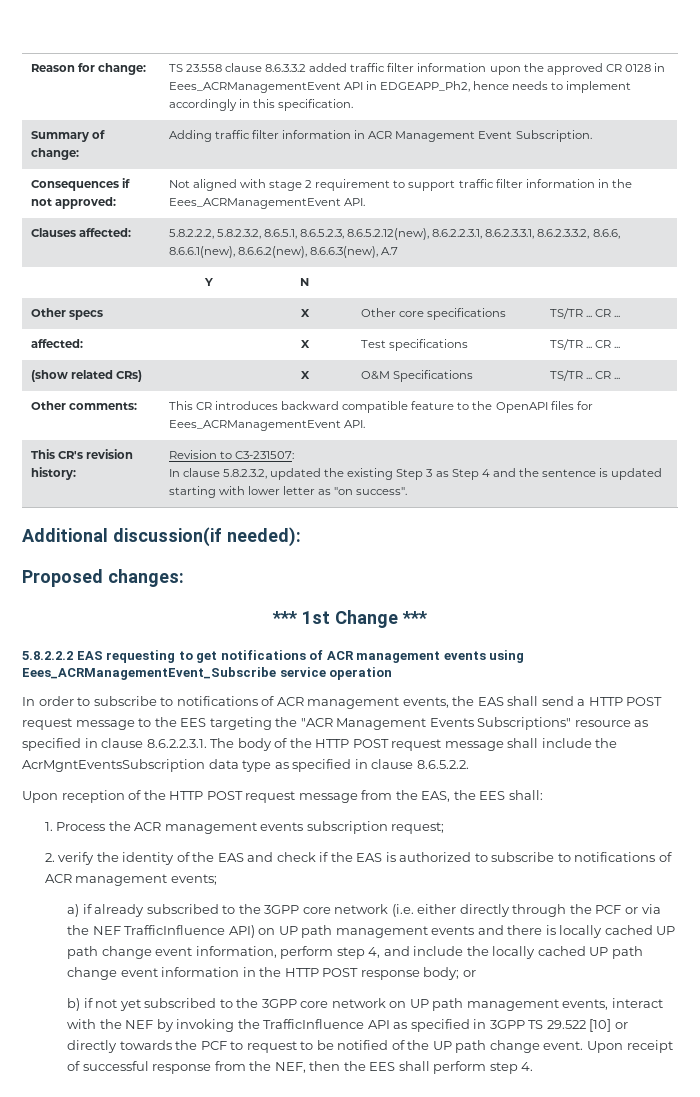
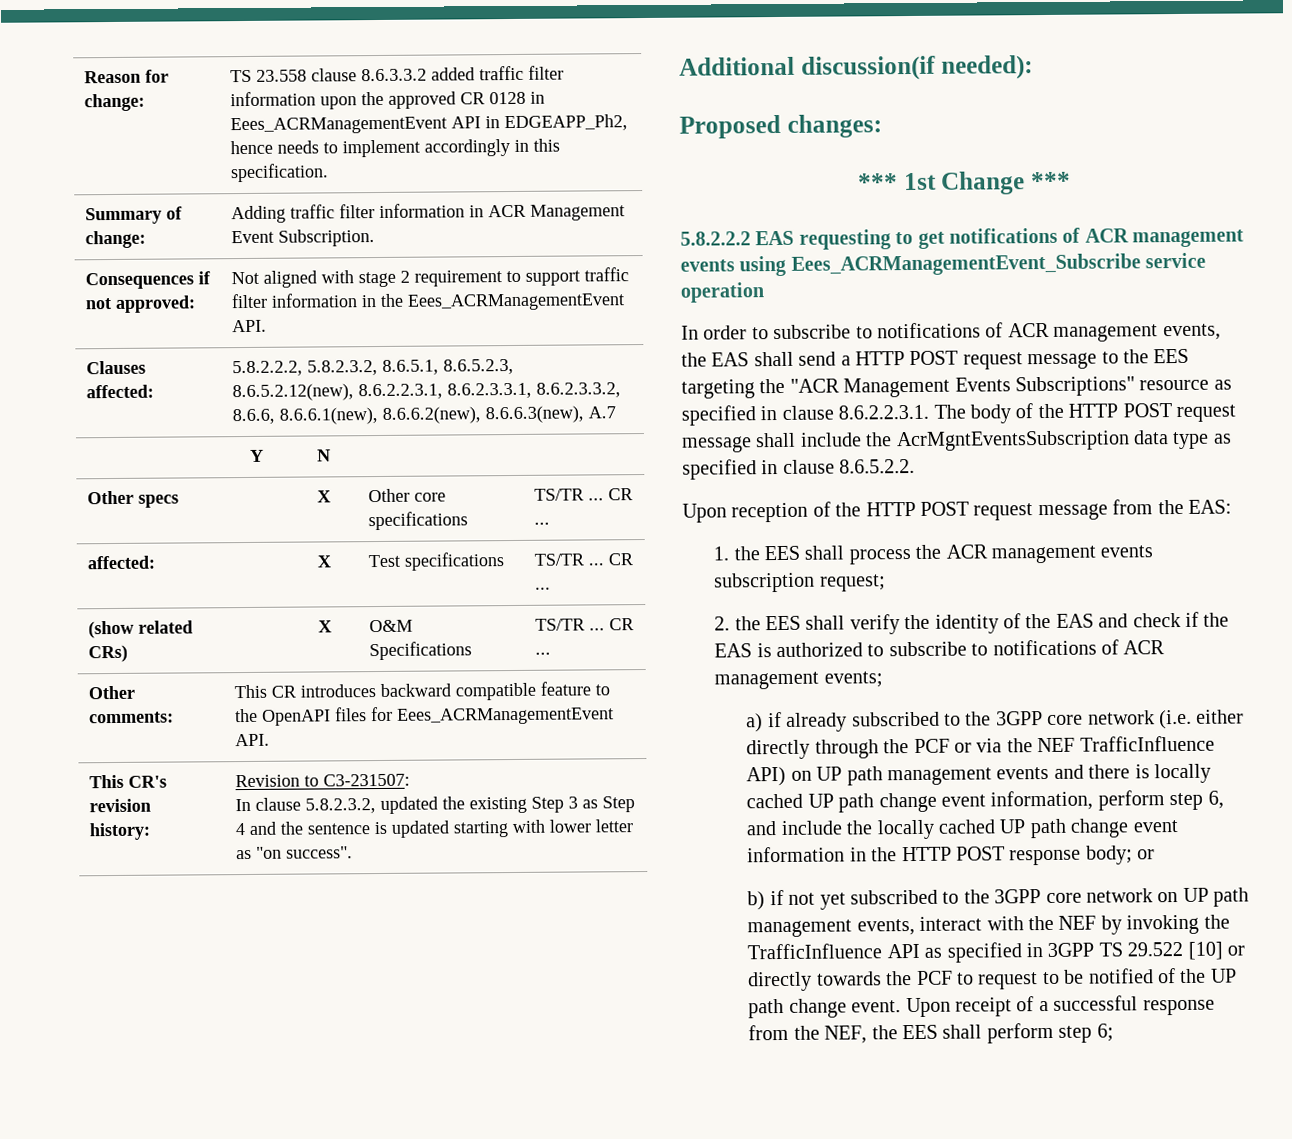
[421,790,543,802] [44,822,106,831] EAS, the EES shall: // 1. Process -> [1188,499,1232,514] [713,545,911,565] EAS: // 1. the EES shall process
(55, 857) none -> [734,615,846,631] the EES shall
[368,947,381,958] 4, -> [1207,790,1224,809] 6,
(81, 1066) none -> [1038,1000,1049,1012] a
[309,1061,341,1071] then -> (868, 1034) none
[521,1062,534,1071] 4. -> [1096,1023,1114,1042] 6;

